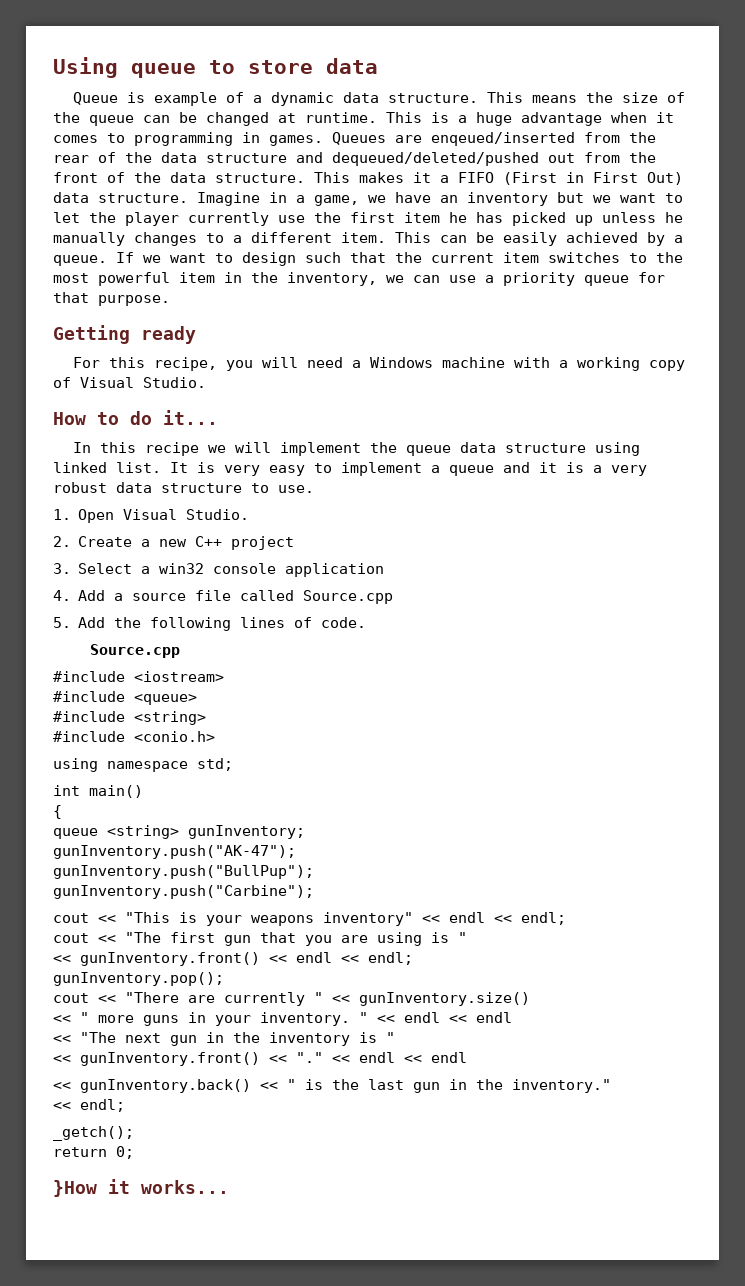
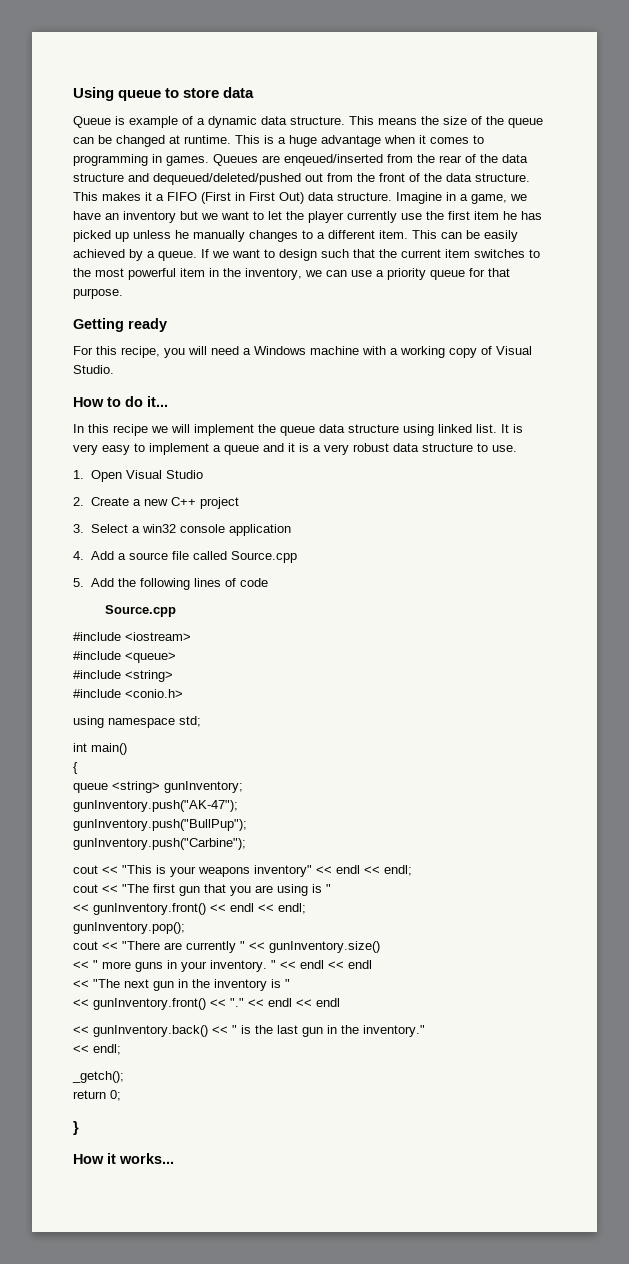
[186,509,250,520] Studio. -> [165,470,203,479] Studio
[321,617,367,628] code. -> [239,578,268,587] code
[53,1180,97,1197] }How -> [73,1121,79,1135] [73,1154,104,1164] } // How

